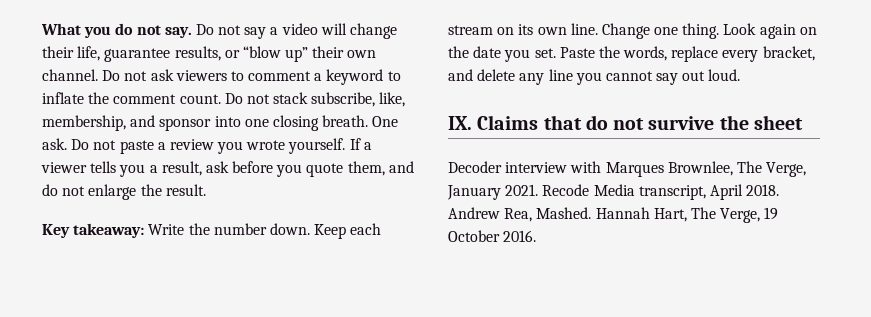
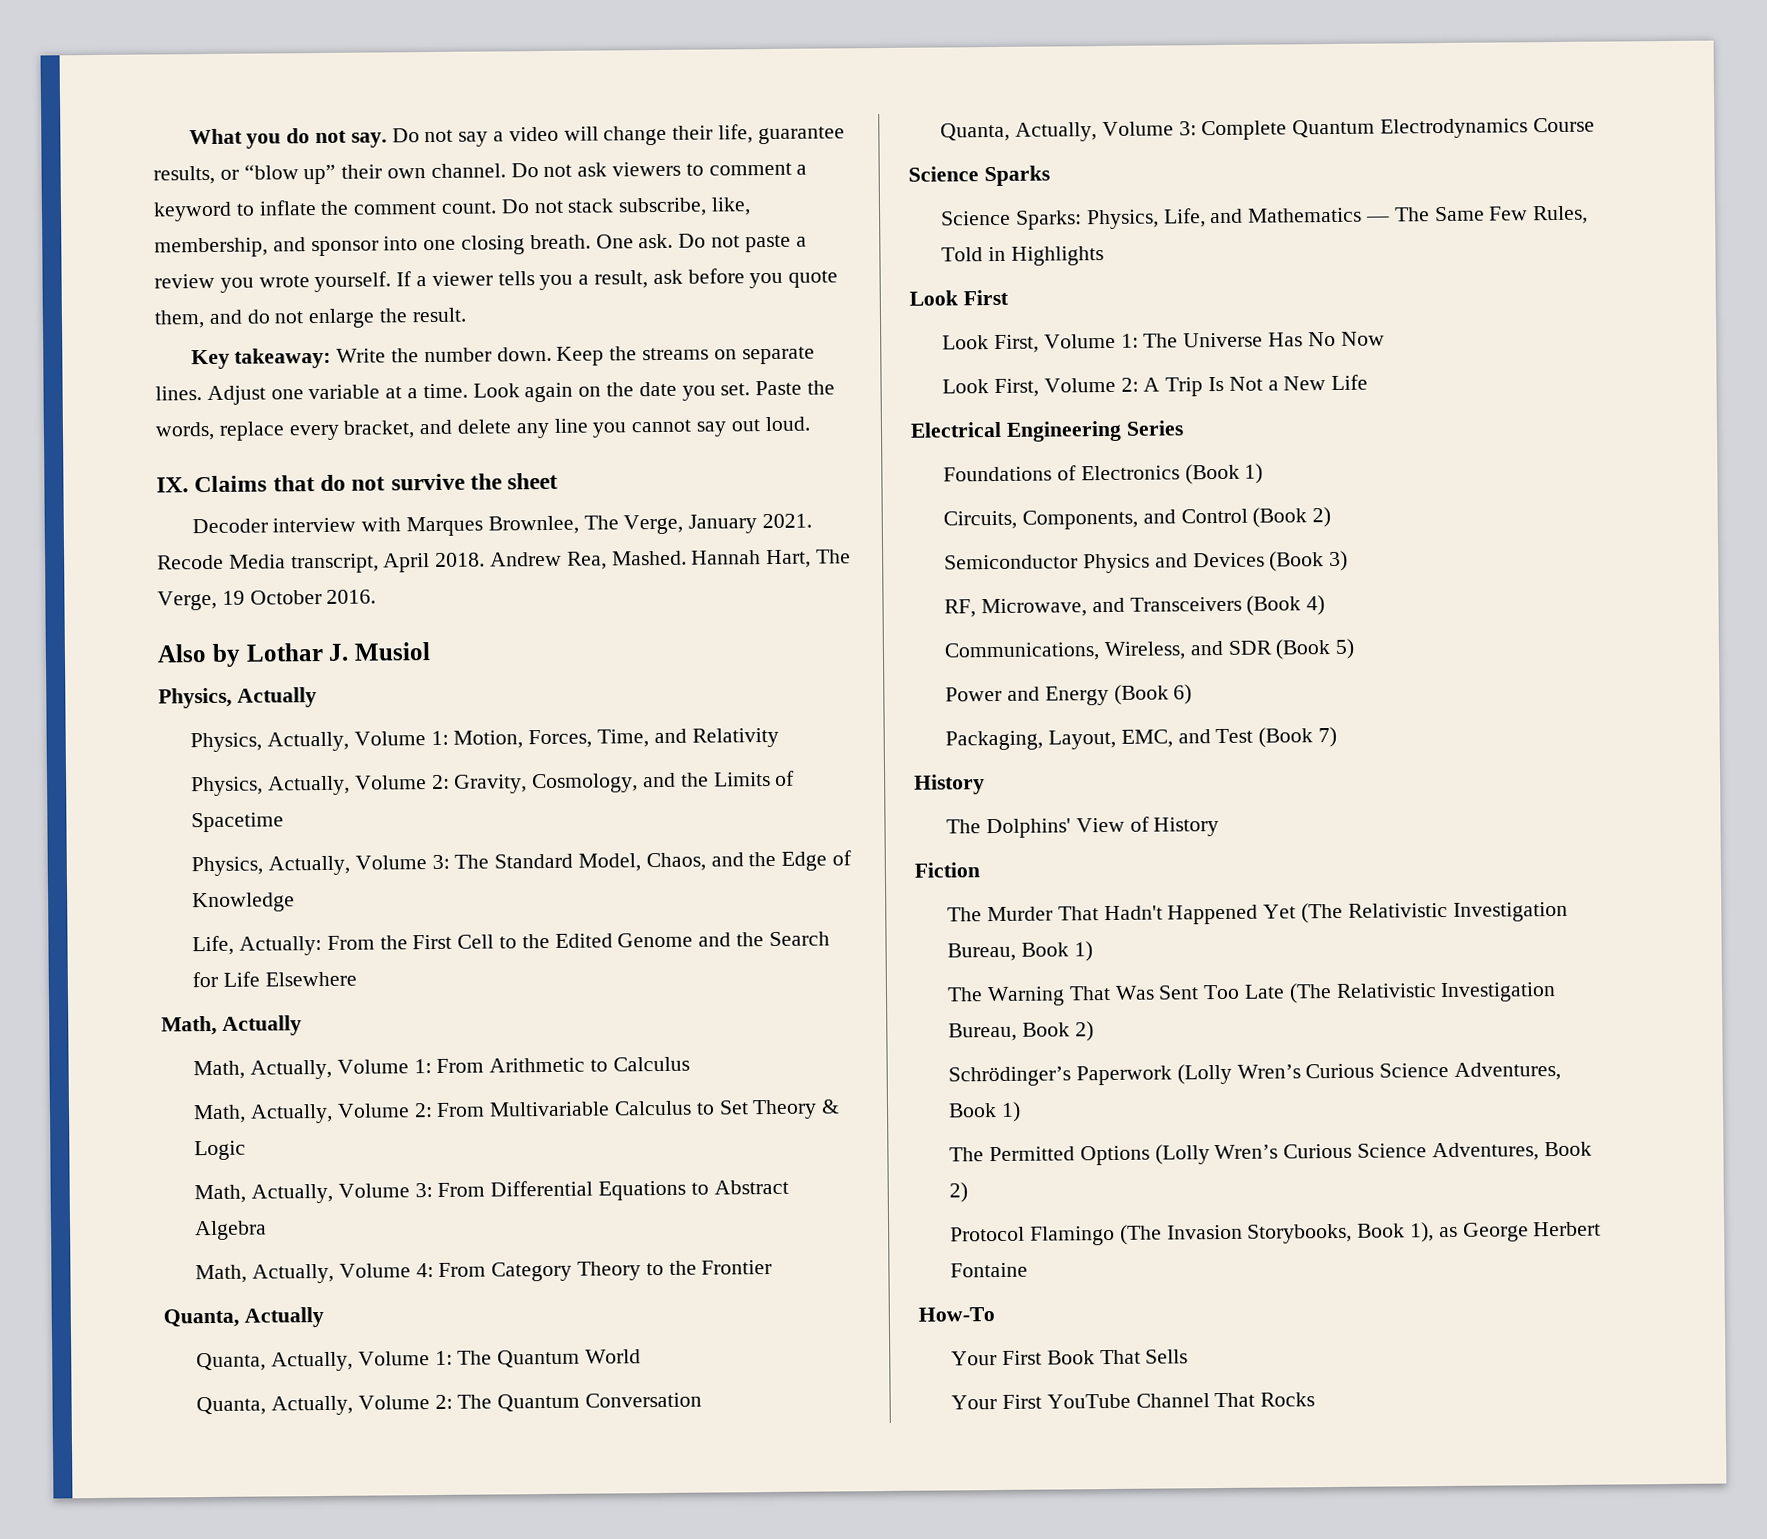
[350,223,382,235] [448,23,720,39] each stream on its own line. Change one thing. -> [609,346,815,365] [155,383,468,406] the streams on separate lines. Adjust one variable at a time.
(537, 236) none -> [157,642,431,667] [158,687,317,709] [190,727,779,753] [191,770,796,797] [191,812,285,833] [191,850,852,877] [192,892,296,913] [192,931,830,956] [192,971,357,988] [161,1015,302,1036] [193,1056,690,1080] [193,1099,841,1124] [194,1140,247,1161] [194,1179,789,1204] [194,1220,268,1241] [195,1260,773,1284] [163,1307,324,1328] [196,1349,641,1372] [196,1392,702,1416] [940,117,1595,142] [908,165,1050,187] [941,205,1589,230] [941,246,1104,266] [909,289,1009,306] [942,331,1385,354] [942,374,1369,398] [910,420,1184,442] [943,463,1264,485] [943,507,1332,530] [944,550,1349,574] [944,595,1326,618] [944,638,1356,662] [945,684,1193,706] [945,726,1337,751] [914,774,985,795] [946,816,1220,839] [914,862,980,878] [947,901,1568,925] [947,941,1093,962] [947,982,1557,1007] [948,1021,1094,1042] [948,1061,1561,1087] [948,1101,1021,1122] [949,1141,1592,1166] [949,1182,969,1203] [950,1221,1602,1246] [950,1262,1029,1278] [918,1307,995,1322] [951,1349,1189,1366] [951,1392,1316,1410] // Also by Lothar J. Musiol // Physics, Actually // Physics, Actually, Volume 1: Motion, Forces, Time, and Relativity // Physics, Actually, Volume 2: Gravity, Cosmology, and the Limits of Spacetime // Physics, Actually, Volume 3: The Standard Model, Chaos, and the Edge of Knowledge // Life, Actually: From the First Cell to the Edited Genome and the Search for Life Elsewhere // Math, Actually // Math, Actually, Volume 1: From Arithmetic to Calculus // Math, Actually, Volume 2: From Multivariable Calculus to Set Theory & Logic // Math, Actually, Volume 3: From Differential Equations to Abstract Algebra // Math, Actually, Volume 4: From Category Theory to the Frontier // Quanta, Actually // Quanta, Actually, Volume 1: The Quantum World // Quanta, Actually, Volume 2: The Quantum Conversation // Quanta, Actually, Volume 3: Complete Quantum Electrodynamics Course // Science Sparks // Science Sparks: Physics, Life, and Mathematics — The Same Few Rules, Told in Highlights // Look First // Look First, Volume 1: The Universe Has No Now // Look First, Volume 2: A Trip Is Not a New Life // Electrical Engineering Series // Foundations of Electronics (Book 1) // Circuits, Components, and Control (Book 2) // Semiconductor Physics and Devices (Book 3) // RF, Microwave, and Transceivers (Book 4) // Communications, Wireless, and SDR (Book 5) // Power and Energy (Book 6) // Packaging, Layout, EMC, and Test (Book 7) // History // The Dolphins' View of History // Fiction // The Murder That Hadn't Happened Yet (The Relativistic Investigation Bureau, Book 1) // The Warning That Was Sent Too Late (The Relativistic Investigation Bureau, Book 2) // Schrödinger’s Paperwork (Lolly Wren’s Curious Science Adventures, Book 1) // The Permitted Options (Lolly Wren’s Curious Science Adventures, Book 2) // Protocol Flamingo (The Invasion Storybooks, Book 1), as George Herbert Fontaine // How-To // Your First Book That Sells // Your First YouTube Channel That Rocks

